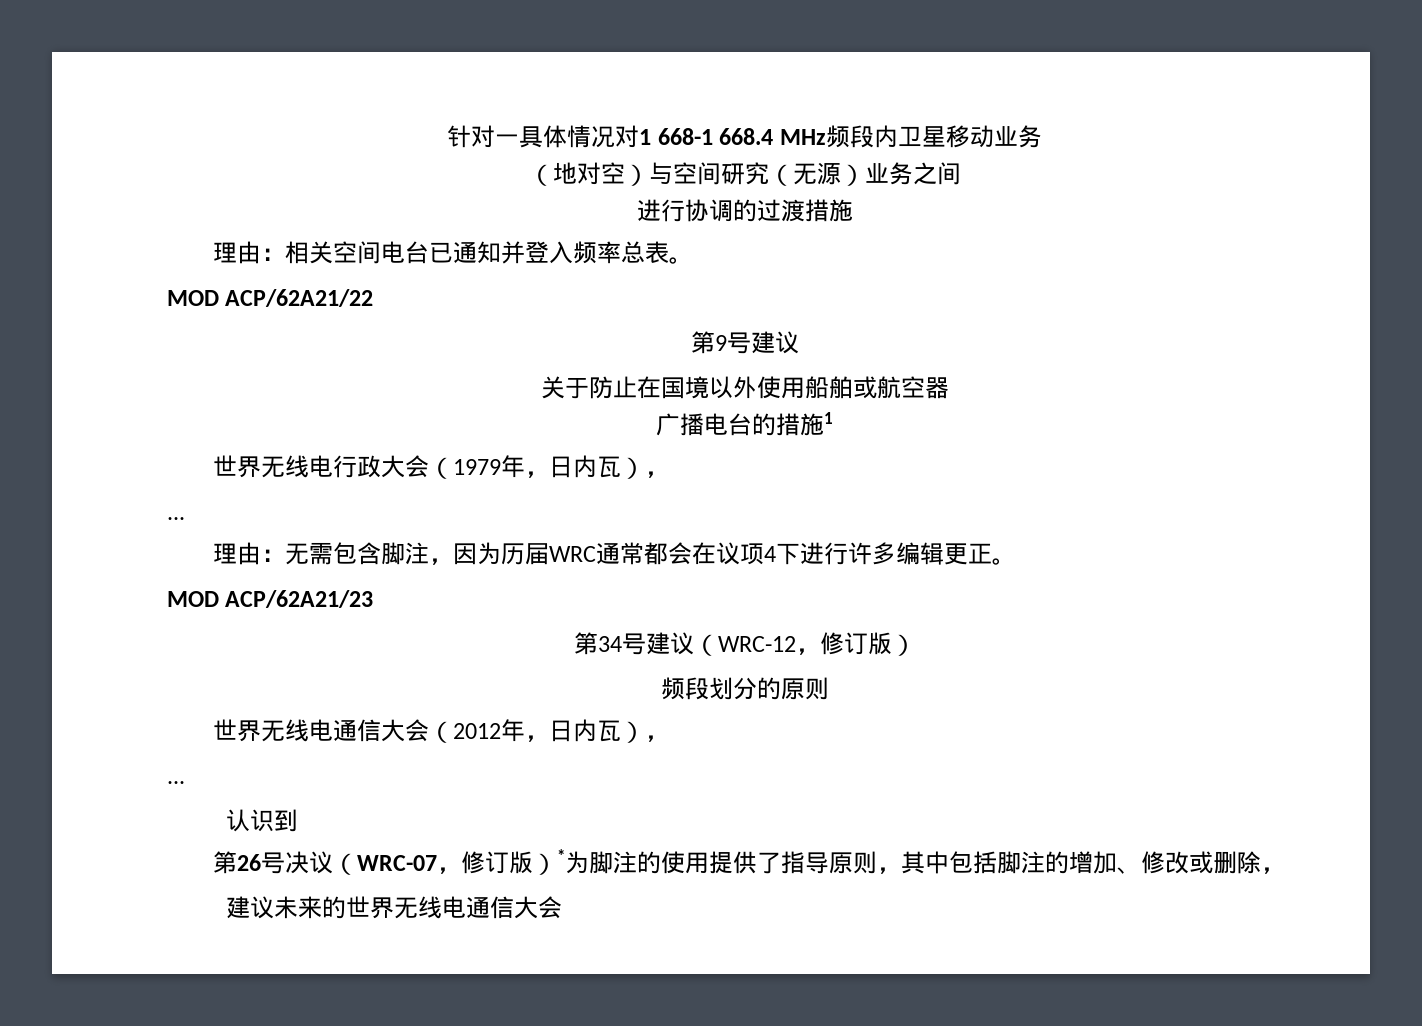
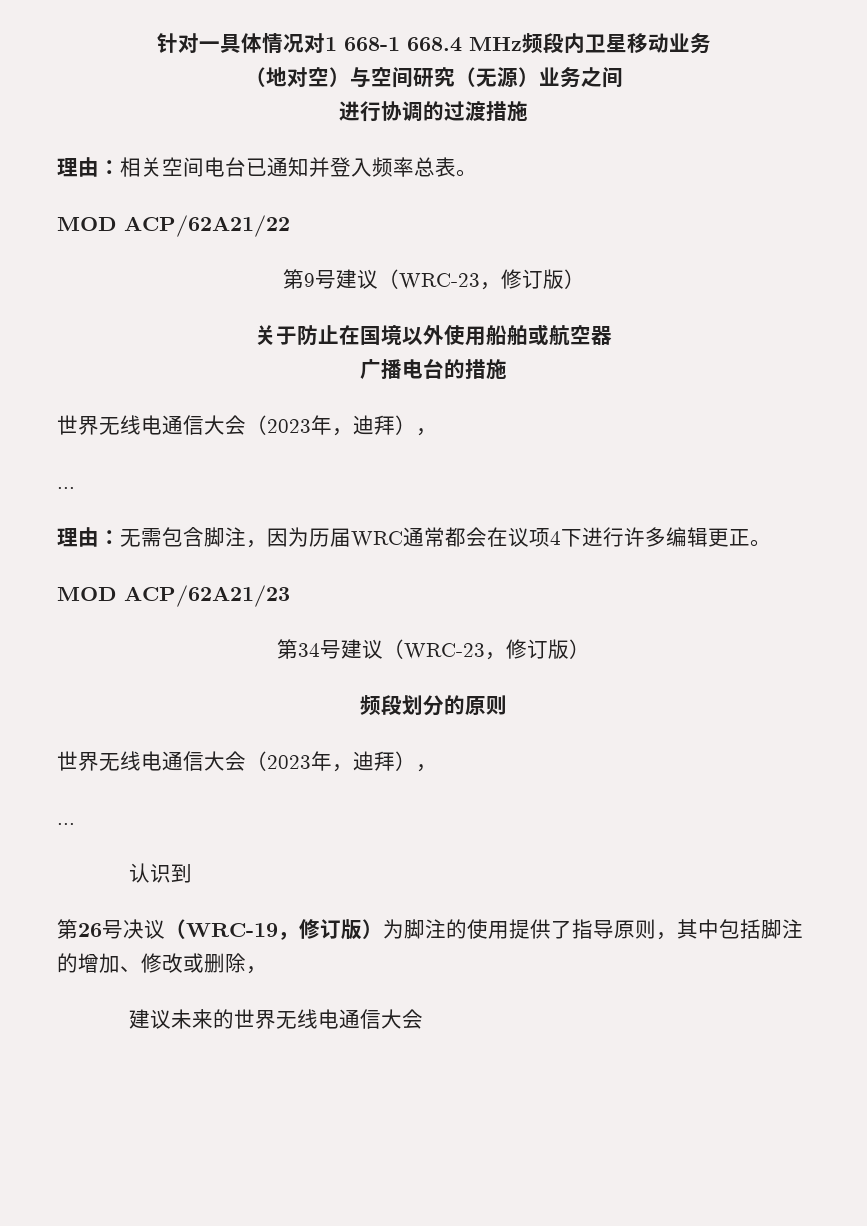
(799, 342) none -> [377,269,585,290] （WRC-23，修订版）
[824,412,833,424] [212,455,621,479] 1 // 世界无线电行政大会（1979年，日内瓦 -> [57,415,395,436] // 世界无线电通信大会（2023年，迪拜
[717,636,796,652] WRC-12 -> [404,643,485,659] WRC-23
[452,719,621,742] 2012年，日内瓦 -> [267,751,395,772] 2023年，迪拜
[356,849,565,875] WRC-07，修订版）* -> [186,919,383,940] WRC-19，修订版）

